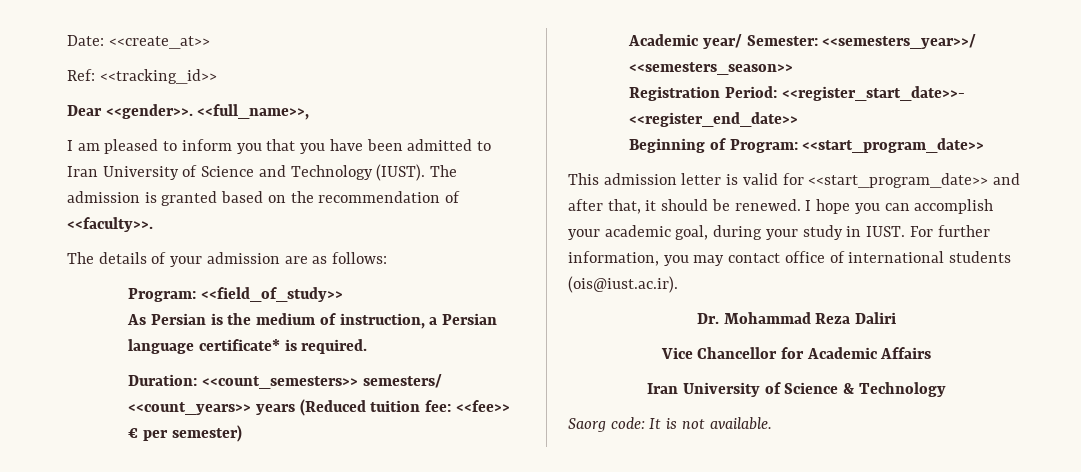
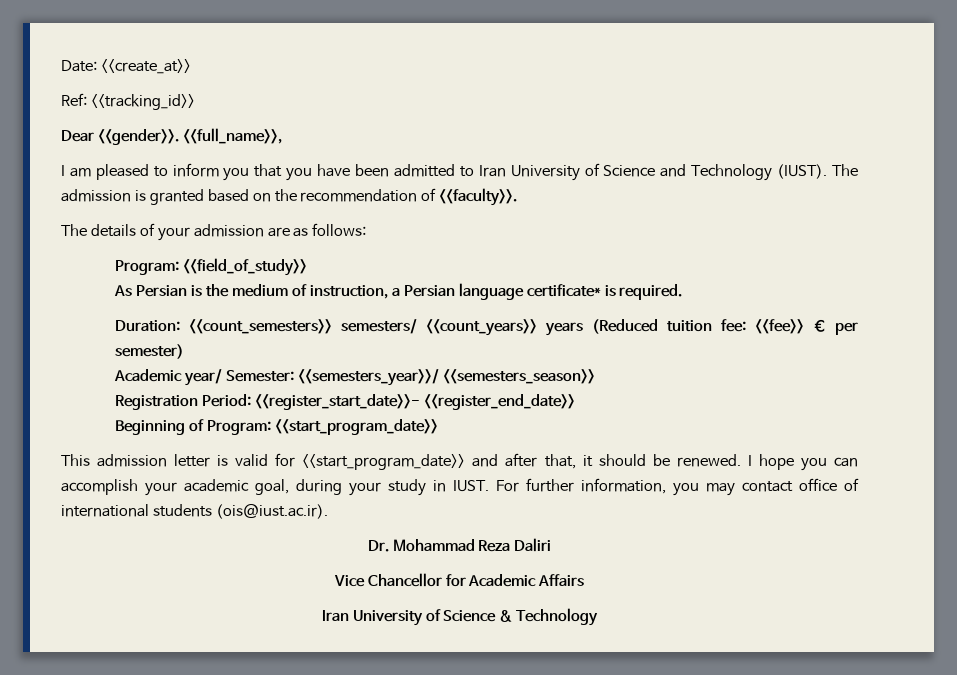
[568,417,772,432] // Saorg code: It is not available. -> (599, 617) none

